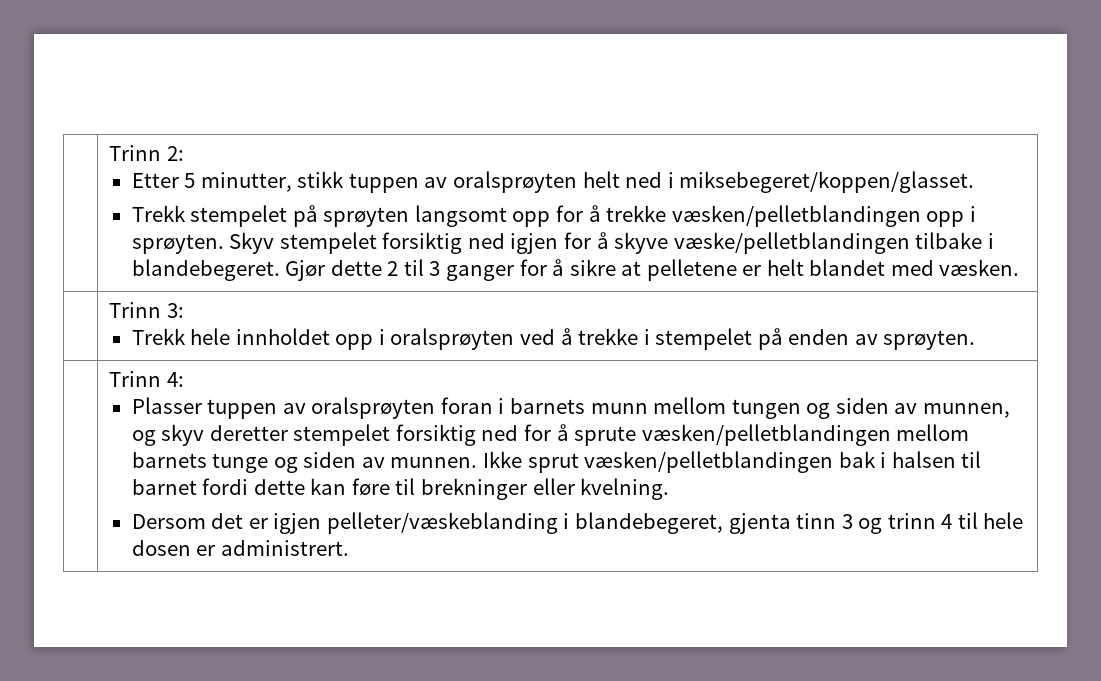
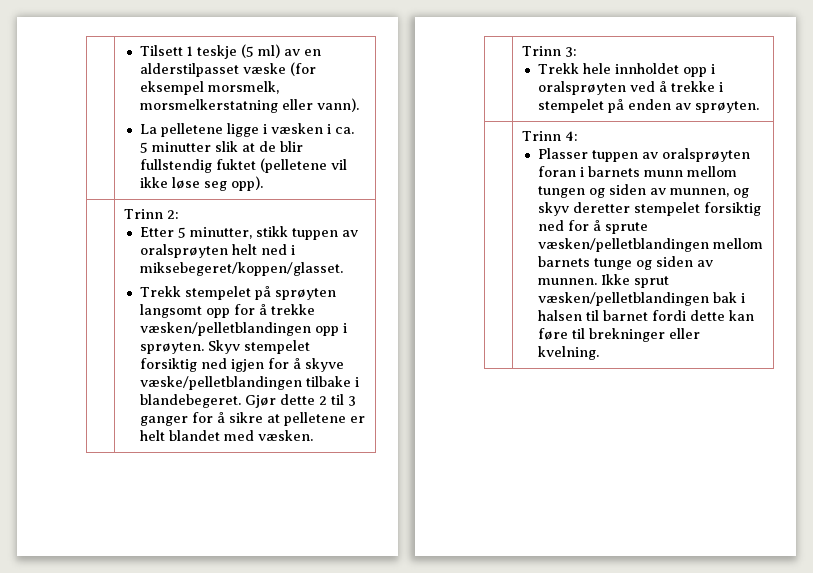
(109, 153) none -> [140,44,322,59] [140,62,317,77] [140,81,280,95] [140,98,360,113] [140,123,355,137] [140,141,304,153] [140,158,348,173] [140,176,264,191] | Tilsett 1 teskje (5 ml) av en alderstilpasset væske (for eksempel morsmelk, morsmelkerstatning eller vann). // La pelletene ligge i væsken i ca. 5 minutter slik at de blir fullstendig fuktet (pelletene vil ikke løse seg opp). //
[131,512,1024,534] [131,540,349,556] // Dersom det er igjen pelleter/væskeblanding i blandebegeret, gjenta tinn 3 og trinn 4 til hele dosen er administrert. -> (600, 353) none

